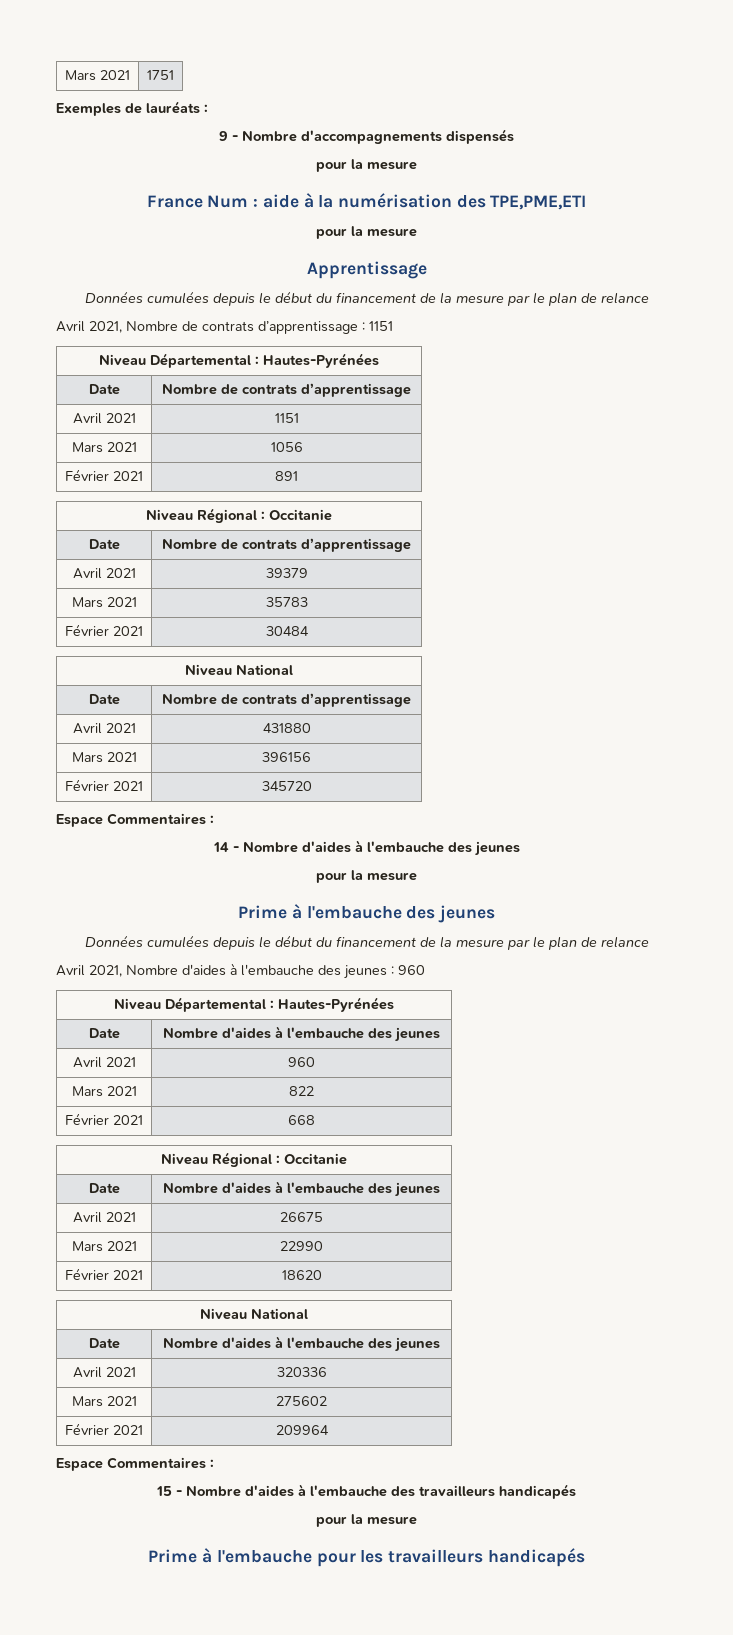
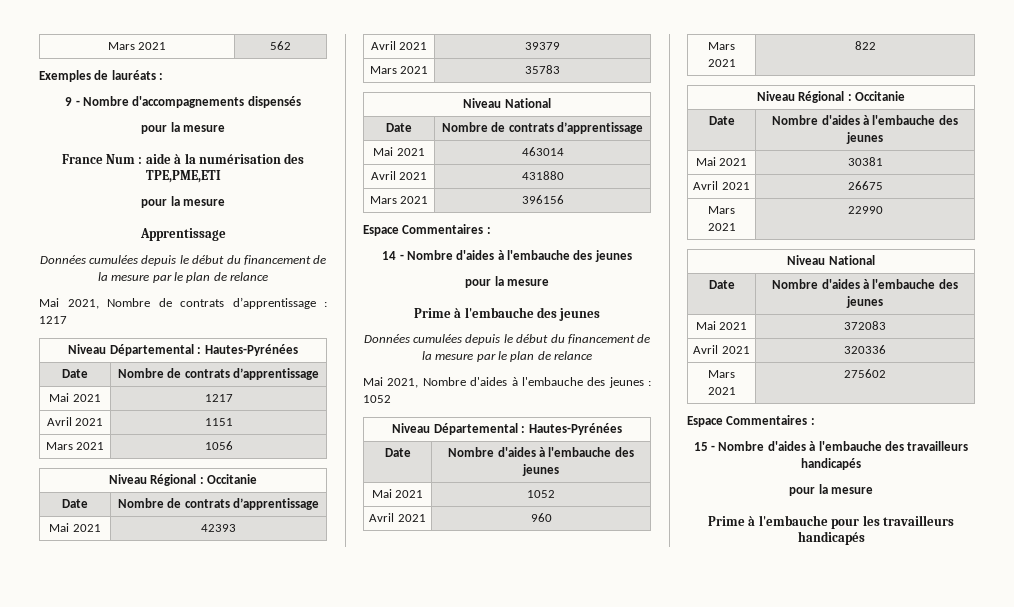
[65,70,130,81] [147,70,174,80] Mars 2021 | 1751 -> [107,42,167,50] [270,41,291,50] Mars 2021 | 562
[56,321,85,332] Avril -> [39,298,59,307] Mai
[369,321,393,331] 1151 -> [39,316,67,324] 1217
(411, 390) none -> [49,393,101,402] [204,394,233,402] // Mai 2021 | 1217
[65,469,143,481] [275,471,298,481] // Février 2021 | 891 -> (233, 445) none
(411, 545) none -> [49,523,101,532] [201,524,236,532] // Mai 2021 | 42393
[65,624,143,636] [265,626,309,636] // Février 2021 | 30484 -> (560, 69) none
(411, 700) none -> [373,147,425,156] [521,147,564,156] // Mai 2021 | 463014
[65,779,143,791] [261,781,312,791] // Février 2021 | 345720 -> (564, 199) none
[56,965,85,976] Avril -> [363,377,383,386] Mai
[398,965,425,975] 960 -> [363,395,391,403] 1052
(440, 1034) none -> [371,489,424,498] [527,490,555,498] // Mai 2021 | 1052
[65,1113,143,1125] [288,1115,315,1125] // Février 2021 | 668 -> (876, 45) none
(440, 1189) none -> [695,157,748,166] [847,157,883,166] // Mai 2021 | 30381
[65,1268,143,1280] [281,1270,322,1280] // Février 2021 | 18620 -> (883, 210) none
(440, 1344) none -> [695,321,748,330] [844,321,886,330] // Mai 2021 | 372083
[65,1423,143,1435] [275,1425,329,1435] // Février 2021 | 209964 -> (886, 373) none

